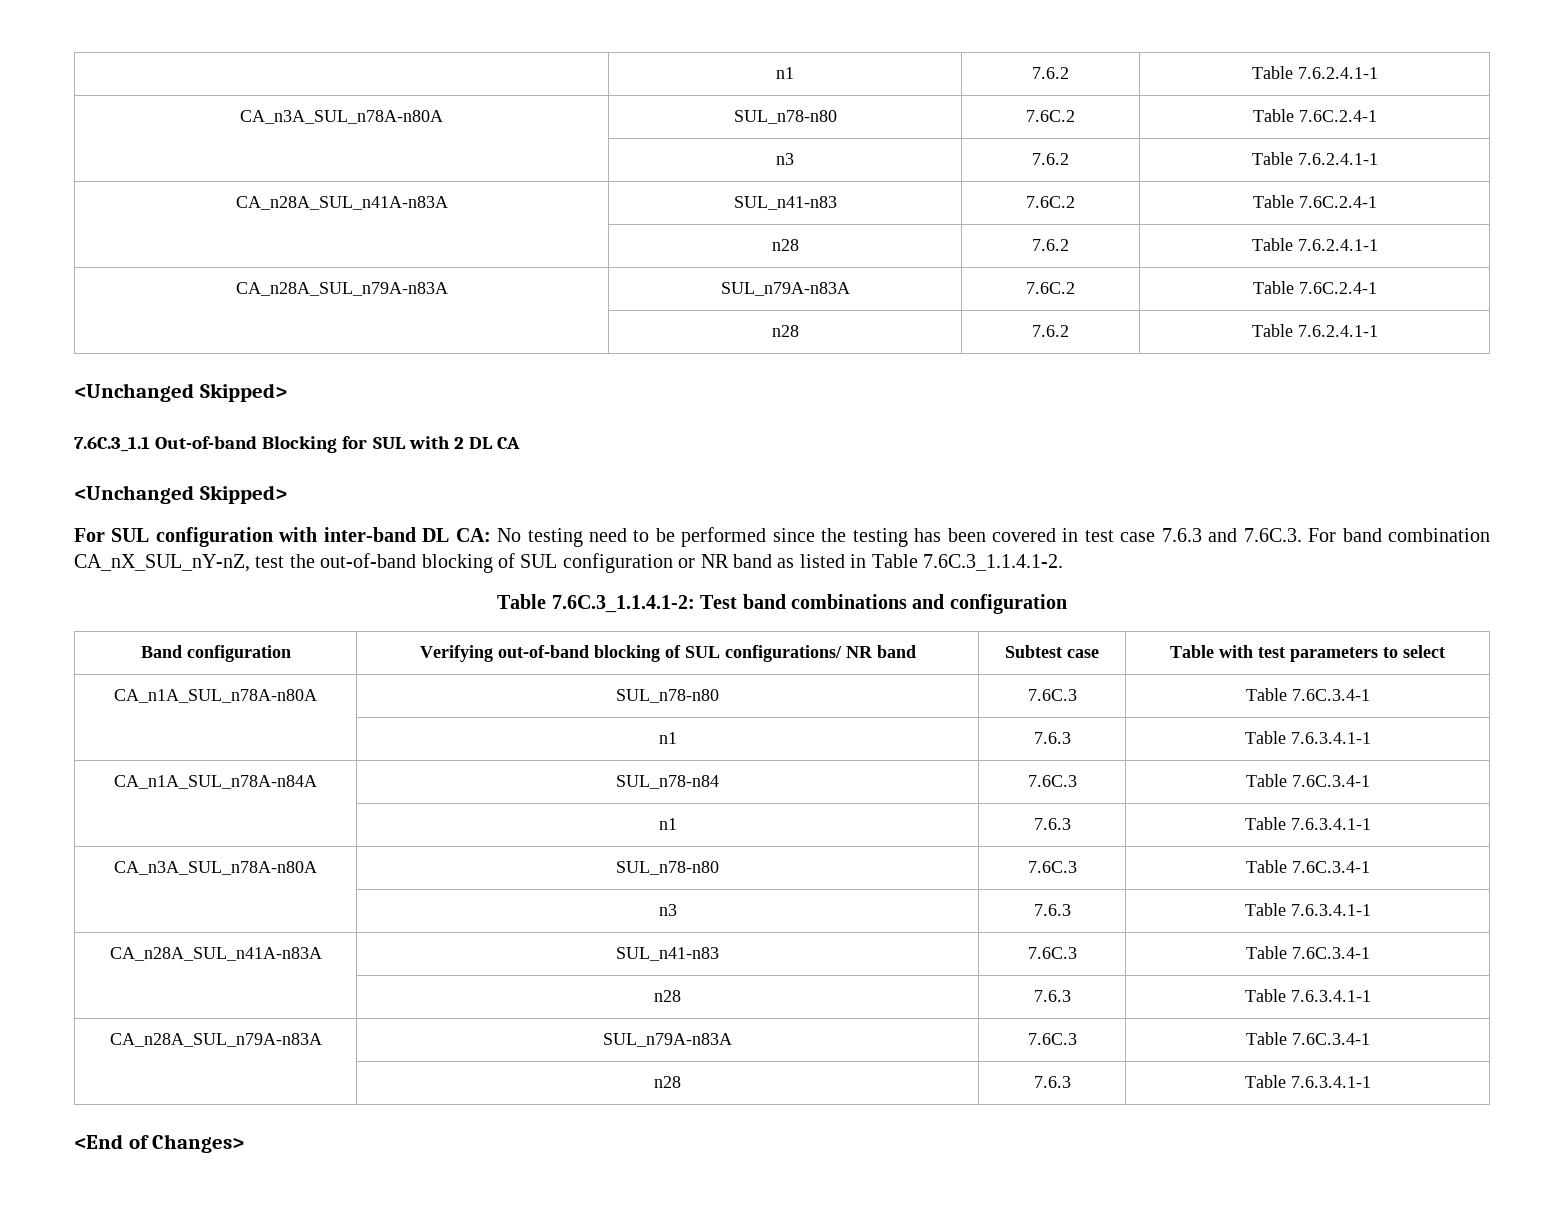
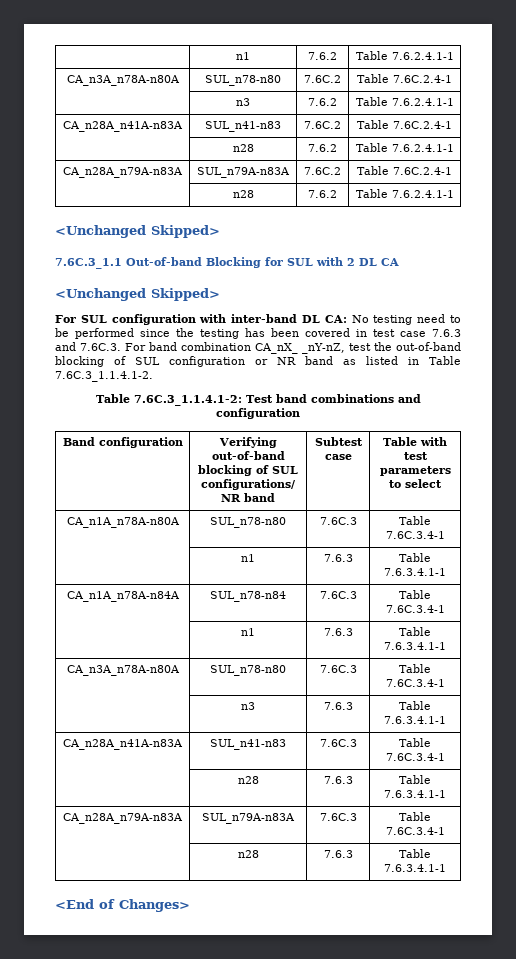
[240,110,443,124] CA_n3A_SUL_n78A-n80A -> [66,75,180,86] CA_n3A_n78A-n80A
[235,196,448,210] CA_n28A_SUL_n41A-n83A -> [63,121,183,132] CA_n28A_n41A-n83A
[235,282,448,296] CA_n28A_SUL_n79A-n83A -> [63,167,183,178] CA_n28A_n79A-n83A
[74,554,250,572] CA_nX_SUL_nY-nZ, -> [255,343,346,354] CA_nX_ _nY-nZ,
[114,689,317,703] CA_n1A_SUL_n78A-n80A -> [66,517,180,528] CA_n1A_n78A-n80A
[114,775,317,789] CA_n1A_SUL_n78A-n84A -> [66,591,180,602] CA_n1A_n78A-n84A
[114,861,317,875] CA_n3A_SUL_n78A-n80A -> [66,665,180,676] CA_n3A_n78A-n80A
[109,947,322,961] CA_n28A_SUL_n41A-n83A -> [63,739,183,750] CA_n28A_n41A-n83A
[109,1033,322,1047] CA_n28A_SUL_n79A-n83A -> [63,813,183,824] CA_n28A_n79A-n83A

